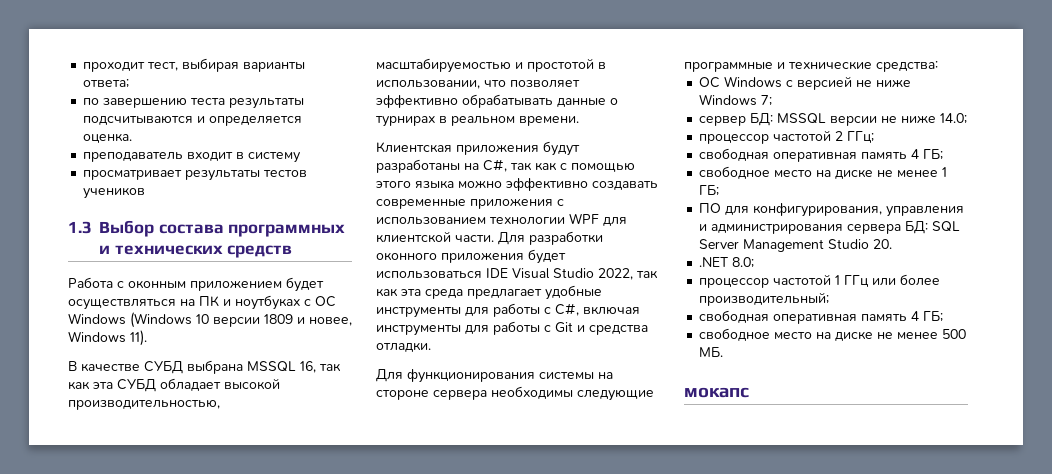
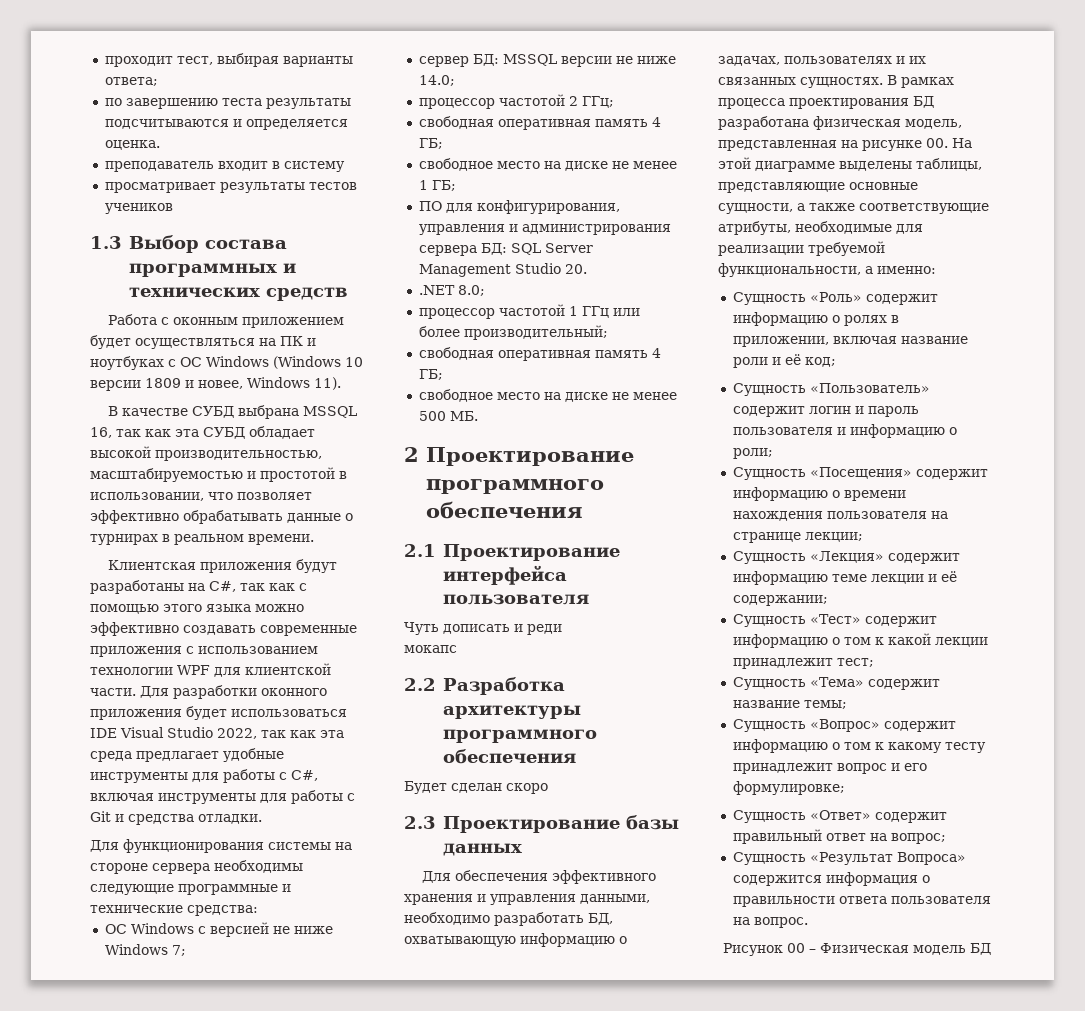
[684,387,749,398] мокапс -> [404,447,634,466] [425,479,604,494] [425,501,583,519] [404,544,620,561] [442,565,567,585] [442,594,589,605] [404,622,562,635] [404,645,457,653] [404,677,565,695] [442,705,581,719] [442,729,597,743] [442,749,576,764] [404,781,548,794] [404,815,679,833] [442,843,522,856] [421,870,656,884] [404,894,650,905] [404,912,613,926] [404,933,627,947] [718,56,926,66] [718,75,954,88] [718,96,934,109] [718,116,962,130] [718,138,972,151] [718,157,982,172] [718,182,918,193] [718,203,989,214] [718,221,923,235] [718,241,885,256] [718,263,936,277] [732,292,938,305] [732,312,899,326] [732,336,968,347] [732,354,836,368] [732,383,930,396] [732,406,919,417] [732,424,957,438] [732,448,773,459] [732,467,988,480] [732,487,906,501] [732,511,948,521] [732,532,863,543] [732,551,960,564] [732,571,957,585] [732,595,828,606] [732,614,937,627] [732,633,988,648] [732,658,874,669] [732,677,940,690] [732,700,847,709] [732,719,956,732] [732,739,986,753] [732,763,927,774] [732,781,845,795] [732,810,947,823] [732,829,946,844] [732,852,966,865] [732,872,930,886] [732,896,991,907] [732,917,808,928] [722,943,991,956] 2 Проектирование программного обеспечения // 2.1 Проектирование интерфейса пользователя // Чуть дописать и реди // мокапс // 2.2 Разработка архитектуры программного обеспечения // Будет сделан скоро // 2.3 Проектирование базы данных // Для обеспечения эффективного хранения и управления данными, необходимо разработать БД, охватывающую информацию о задачах, пользователях и их связанных сущностях. В рамках процесса проектирования БД разработана физическая модель, представленная на рисунке 00. На этой диаграмме выделены таблицы, представляющие основные сущности, а также соответствующие атрибуты, необходимые для реализации требуемой функциональности, а именно: // Сущность «Роль» содержит информацию о ролях в приложении, включая название роли и её код; // Сущность «Пользователь» содержит логин и пароль пользователя и информацию о роли; // Сущность «Посещения» содержит информацию о времени нахождения пользователя на странице лекции; // Сущность «Лекция» содержит информацию теме лекции и её содержании; // Сущность «Тест» содержит информацию о том к какой лекции принадлежит тест; // Сущность «Тема» содержит название темы; // Сущность «Вопрос» содержит информацию о том к какому тесту принадлежит вопрос и его формулировке; // Сущность «Ответ» содержит правильный ответ на вопрос; // Сущность «Результат Вопроса» содержится информация о правильности ответа пользователя на вопрос. // Рисунок 00 – Физическая модель БД

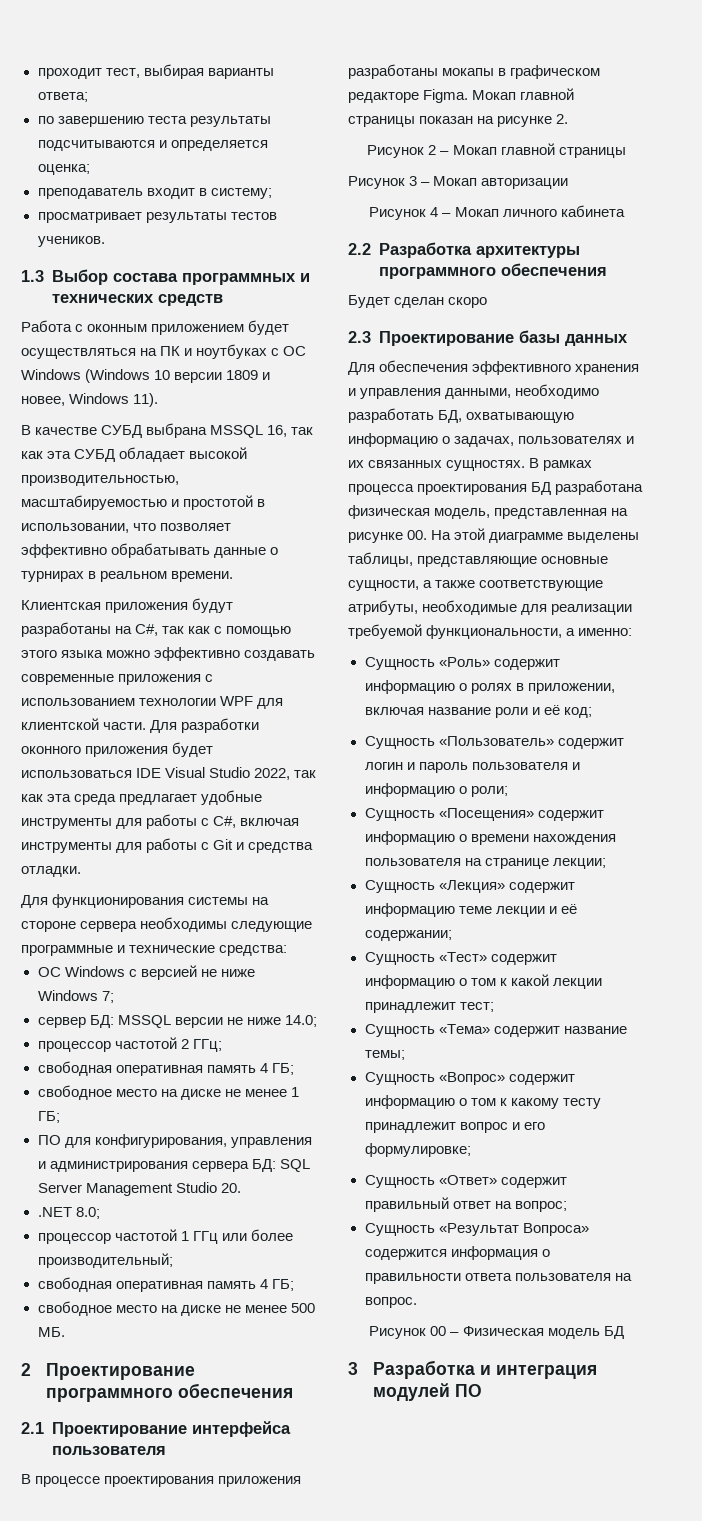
[104,140,160,150] оценка. -> [37,164,90,175] оценка;
[283,161,345,172] систему -> [210,188,272,199] систему;
[104,203,173,214] учеников -> [37,236,105,247] учеников.
[404,622,562,635] [404,645,457,653] Чуть дописать и реди // мокапс -> [21,1474,302,1487] [348,64,601,79] [348,88,575,103] [348,114,569,127] [367,143,626,158] [348,176,569,189] [369,205,625,220] В процессе проектирования приложения разработаны мокапы в графическом редакторе Figma. Мокап главной страницы показан на рисунке 2. // Рисунок 2 – Мокап главной страницы // Рисунок 3 – Мокап авторизации // Рисунок 4 – Мокап личного кабинета
(991, 949) none -> [348,1360,598,1379] [373,1383,483,1401] // 3 Разработка и интеграция модулей ПО

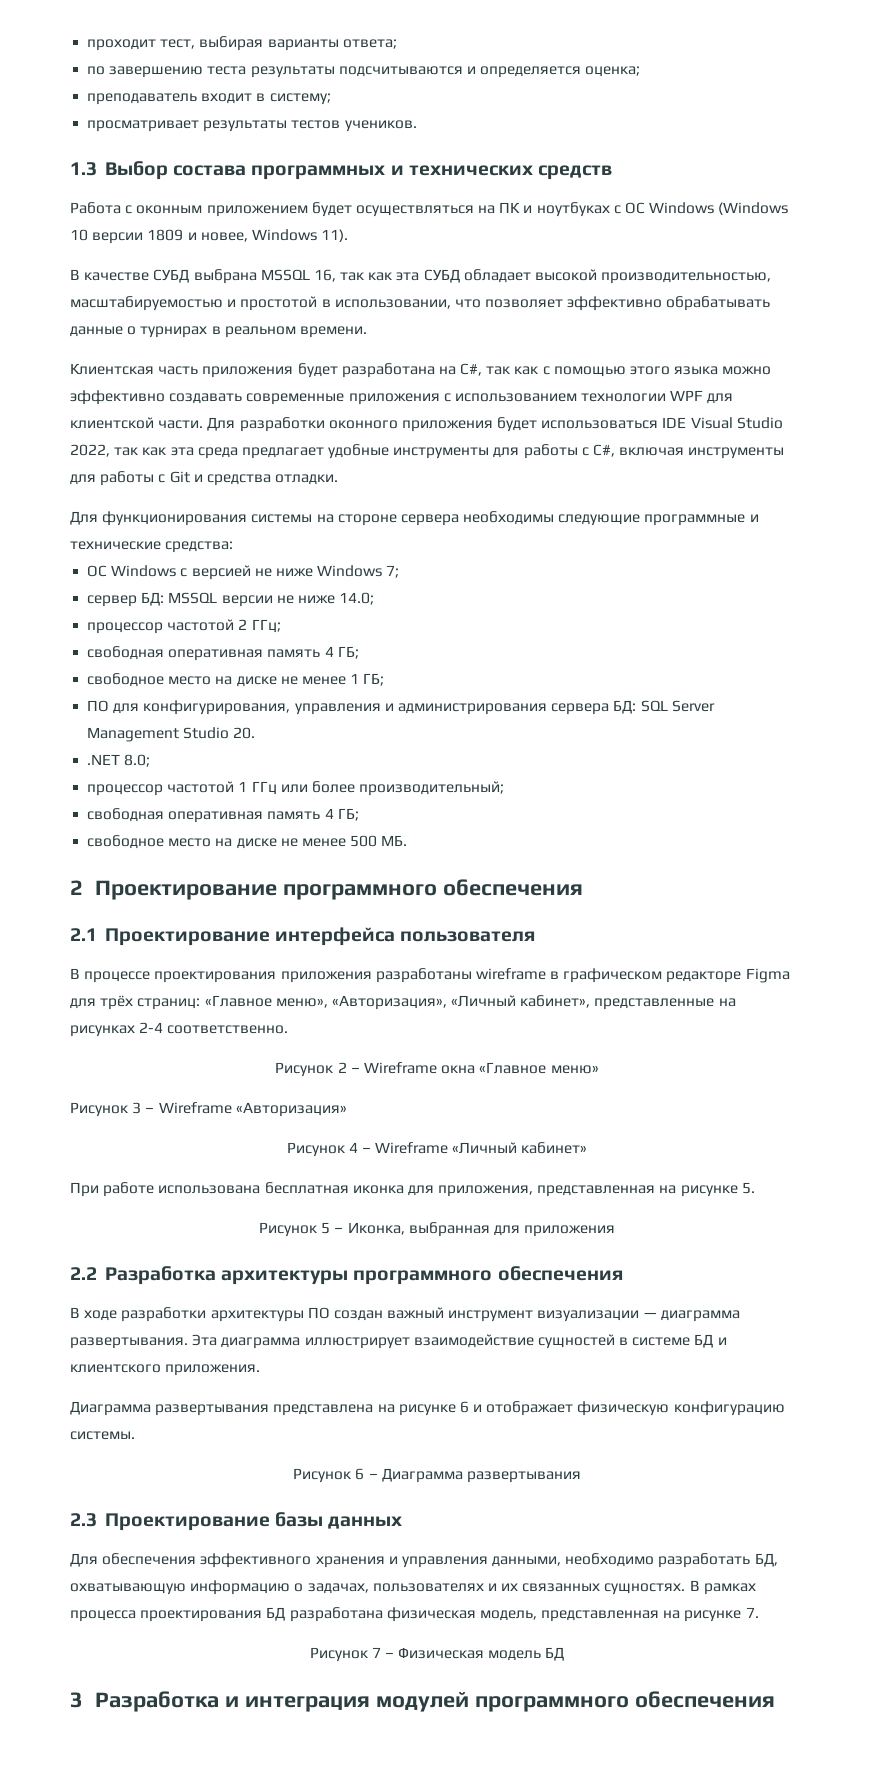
[105,598,234,613] [21,622,111,637] приложения будут разработаны -> [158,363,435,378] часть приложения будет разработана
[442,68,495,76] мокапы -> [475,968,546,980] wireframe
[423,88,575,103] [348,114,569,127] Figma. Мокап главной страницы показан на рисунке 2. -> [745,968,790,983] [70,995,736,1010] [70,1022,289,1037] Figma для трёх страниц: «Главное меню», «Авторизация», «Личный кабинет», представленные на рисунках 2-4 соответственно.
[452,143,626,158] Мокап главной страницы -> [364,1062,599,1074] Wireframe окна «Главное меню»
[433,176,569,189] Мокап авторизации -> [158,1102,347,1117] Wireframe «Авторизация»
[454,205,625,217] Мокап личного кабинета -> [375,1142,588,1154] [70,1182,755,1197] [258,1222,616,1237] Wireframe «Личный кабинет» // При работе использована бесплатная иконка для приложения, представленная на рисунке 5. // Рисунок 5 – Иконка, выбранная для приложения
[348,295,488,308] Будет сделан скоро -> [70,1307,740,1322] [70,1334,727,1349] [70,1364,261,1376] [70,1401,785,1416] [70,1431,135,1440] [293,1468,581,1483] В ходе разработки архитектуры ПО создан важный инструмент визуализации — диаграмма развертывания. Эта диаграмма иллюстрирует взаимодействие сущностей в системе БД и клиентского приложения. // Диаграмма развертывания представлена на рисунке 6 и отображает физическую конфигурацию системы. // Рисунок 6 – Диаграмма развертывания
[407,528,640,543] [348,552,609,567] [348,580,604,591] [348,600,633,615] [348,624,633,639] [364,657,560,670] [364,680,615,694] [364,705,592,718] [364,736,624,749] [364,762,580,773] [364,783,508,797] [364,808,604,821] [364,831,616,845] [364,858,606,869] [364,880,575,893] [364,903,577,917] [364,930,452,941] [364,952,557,965] [364,974,602,989] [364,1002,494,1013] [364,1024,627,1037] [364,1050,405,1060] [364,1072,575,1085] [364,1095,601,1109] [364,1122,545,1133] [364,1143,471,1157] [364,1175,567,1188] [364,1197,567,1212] [364,1223,589,1236] [364,1246,550,1260] [364,1273,632,1284] [364,1297,417,1308] [369,1326,447,1339] 00. На этой диаграмме выделены таблицы, представляющие основные сущности, а также соответствующие атрибуты, необходимые для реализации требуемой функциональности, а именно: // Сущность «Роль» содержит информацию о ролях в приложении, включая название роли и её код; // Сущность «Пользователь» содержит логин и пароль пользователя и информацию о роли; // Сущность «Посещения» содержит информацию о времени нахождения пользователя на странице лекции; // Сущность «Лекция» содержит информацию теме лекции и её содержании; // Сущность «Тест» содержит информацию о том к какой лекции принадлежит тест; // Сущность «Тема» содержит название темы; // Сущность «Вопрос» содержит информацию о том к какому тесту принадлежит вопрос и его формулировке; // Сущность «Ответ» содержит правильный ответ на вопрос; // Сущность «Результат Вопроса» содержится информация о правильности ответа пользователя на вопрос. // Рисунок 00 -> [745,1607,759,1618] [309,1647,381,1662] 7. // Рисунок 7
[455,1384,483,1397] ПО -> [474,1691,775,1712] программного обеспечения

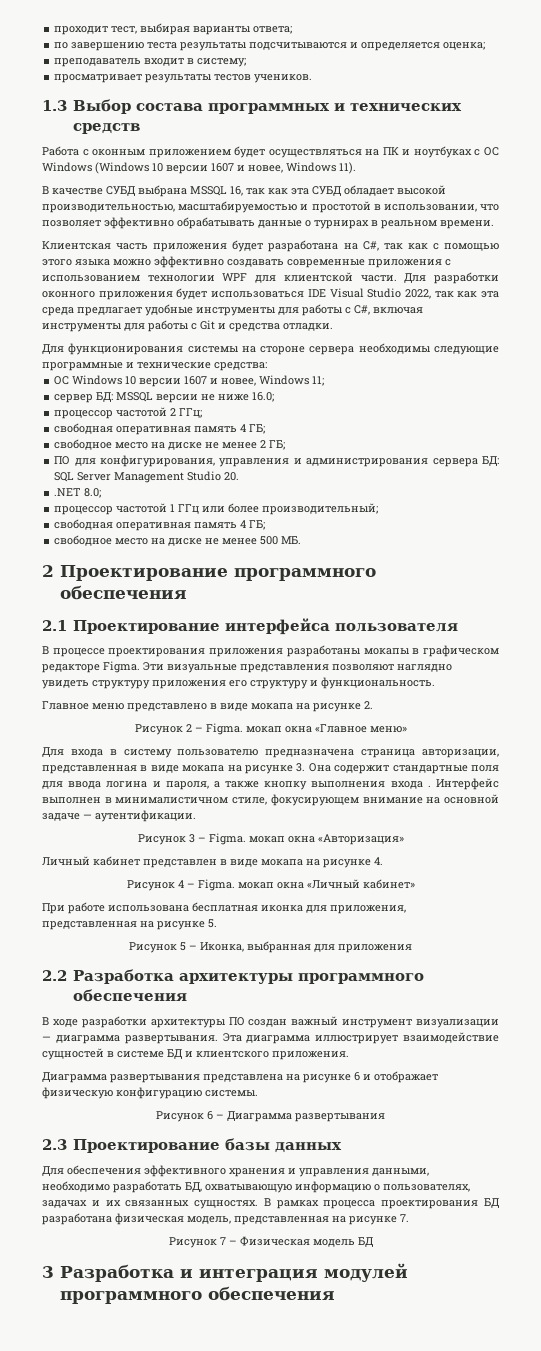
[147,229,184,241] 1809 -> [211,163,234,172] 1607
[180,565,400,580] c версией не ниже Windows 7; -> [125,375,325,387] 10 версии 1607 и новее, Windows 11;
[339,592,375,605] 14.0; -> [252,392,275,402] 16.0;
[350,673,360,684] 1 -> [260,440,267,448] 2
[475,968,546,980] wireframe -> [363,648,409,655] мокапы
[745,968,790,983] [70,995,736,1010] [70,1022,289,1037] Figma для трёх страниц: «Главное меню», «Авторизация», «Личный кабинет», представленные на рисунках 2-4 соответственно. -> [103,661,452,673] [42,677,435,689] [42,701,373,712] Figma. Эти визуальные представления позволяют наглядно увидеть структуру приложения его структуру и функциональность. // Главное меню представлено в виде мокапа на рисунке 2.
[364,1062,437,1074] Wireframe -> [205,723,282,735] Figma. мокап
[70,1102,347,1117] Рисунок 3 – Wireframe «Авторизация» -> [42,747,499,758] [42,763,499,774] [42,778,500,790] [42,794,500,806] [42,810,196,822] [137,833,404,845] [42,856,383,868] Для входа в систему пользователю предназначена страница авторизации, представленная в виде мокапа на рисунке 3. Она содержит стандартные поля для ввода логина и пароля, а также кнопку выполнения входа . Интерфейс выполнен в минималистичном стиле, фокусирующем внимание на основной задаче — аутентификации. // Рисунок 3 – Figma. мокап окна «Авторизация» // Личный кабинет представлен в виде мокапа на рисунке 4.
[375,1142,449,1154] Wireframe -> [197,879,304,891] Figma. мокап окна
[307,1583,484,1594] задачах, пользователях -> [383,1184,470,1192] [42,1200,87,1208] пользователях, задачах

